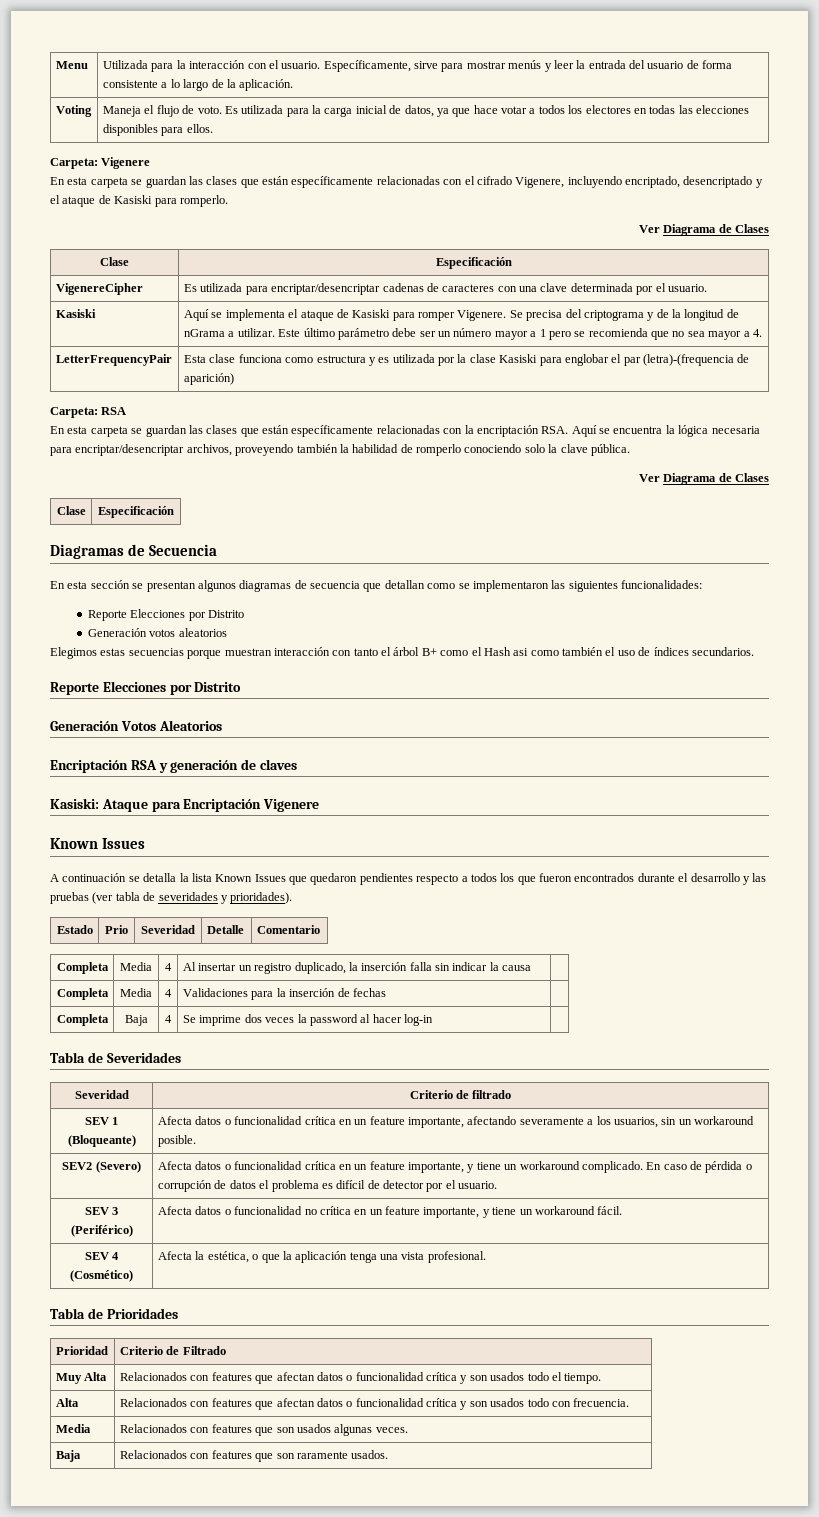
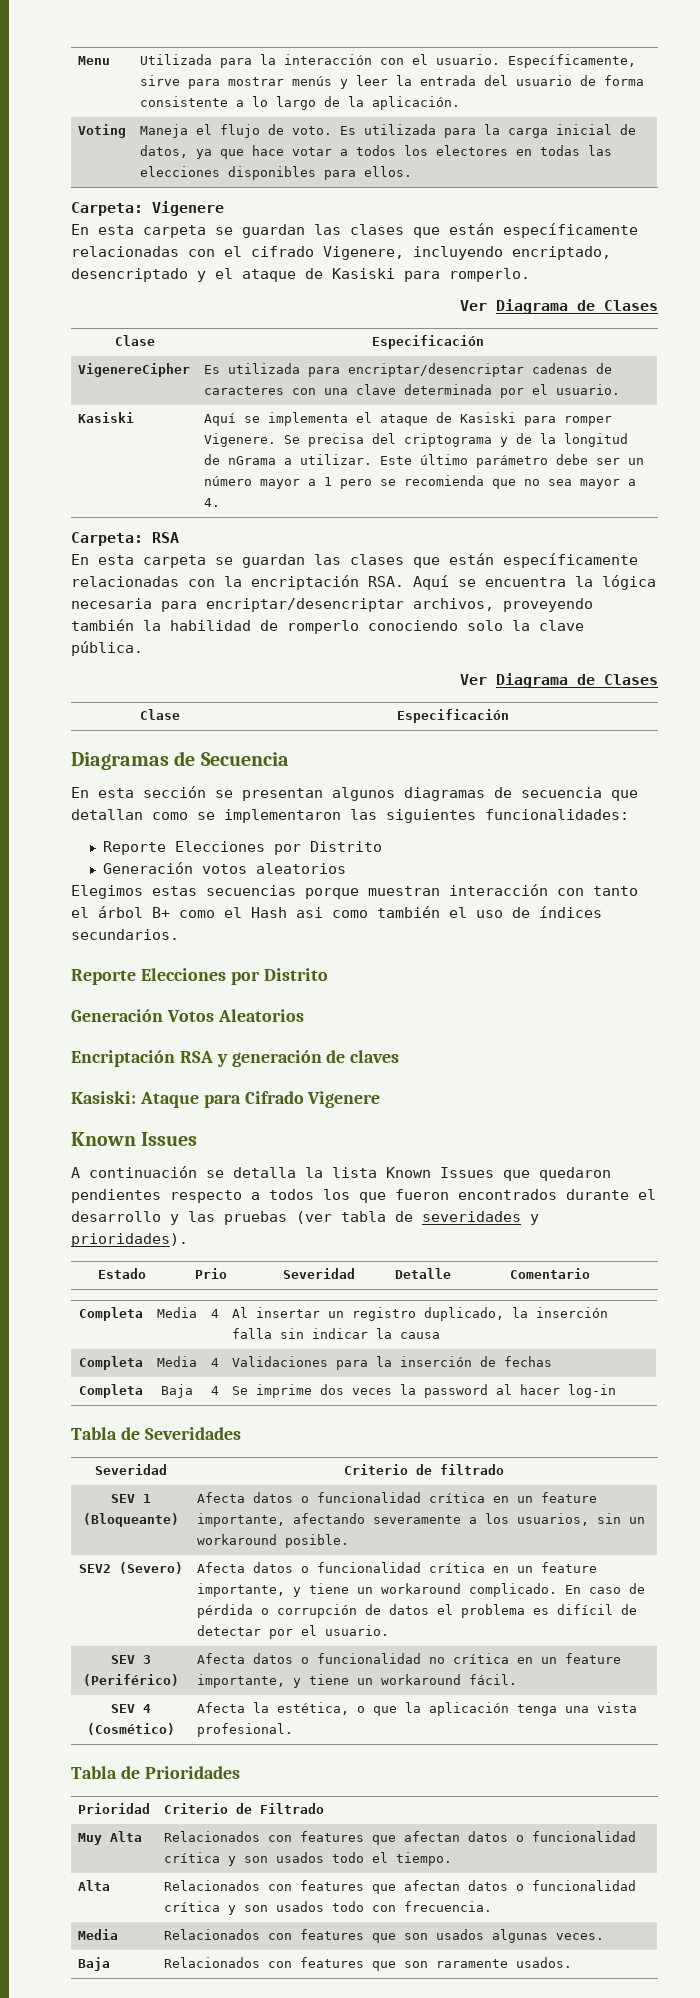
[55,354,172,366] [183,354,750,366] [183,373,234,385] // LetterFrequencyPair | Esta clase funciona como estructura y es utilizada por la clase Kasiski para englobar el par (letra)-(frequencia de aparición) -> (220, 502) none
[183,799,262,812] Encriptación -> [244,1091,304,1104] Cifrado
[382,1180,424,1189] detector -> [196,1625,261,1636] detectar

